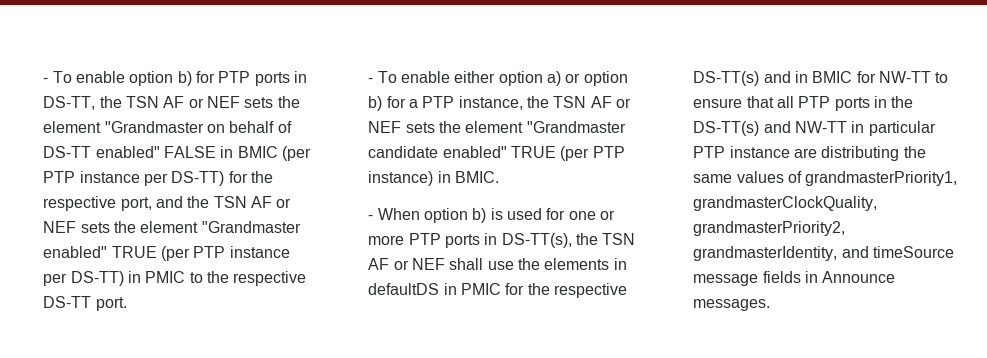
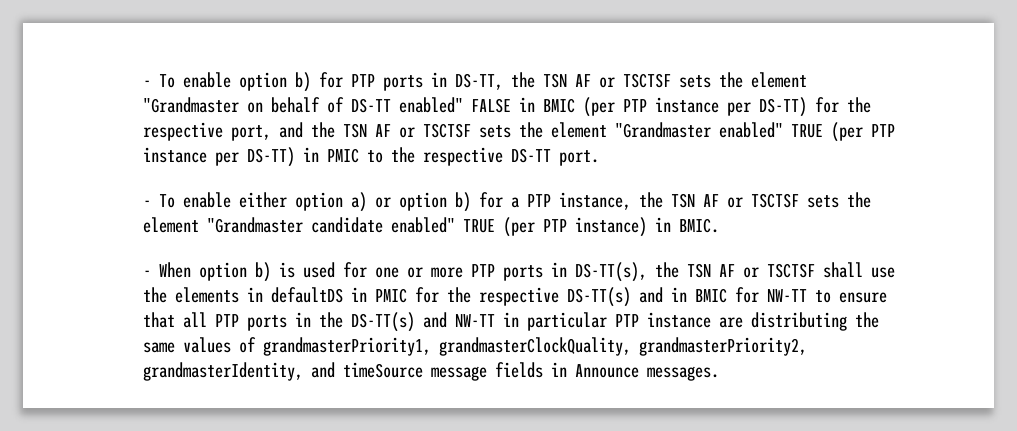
[206,96,240,108] NEF -> [622,73,671,88] TSCTSF
[43,221,77,233] NEF -> [422,123,471,138] TSCTSF
[368,121,402,133] NEF -> [750,193,799,208] TSCTSF
[411,258,445,270] NEF -> [766,263,815,278] TSCTSF

